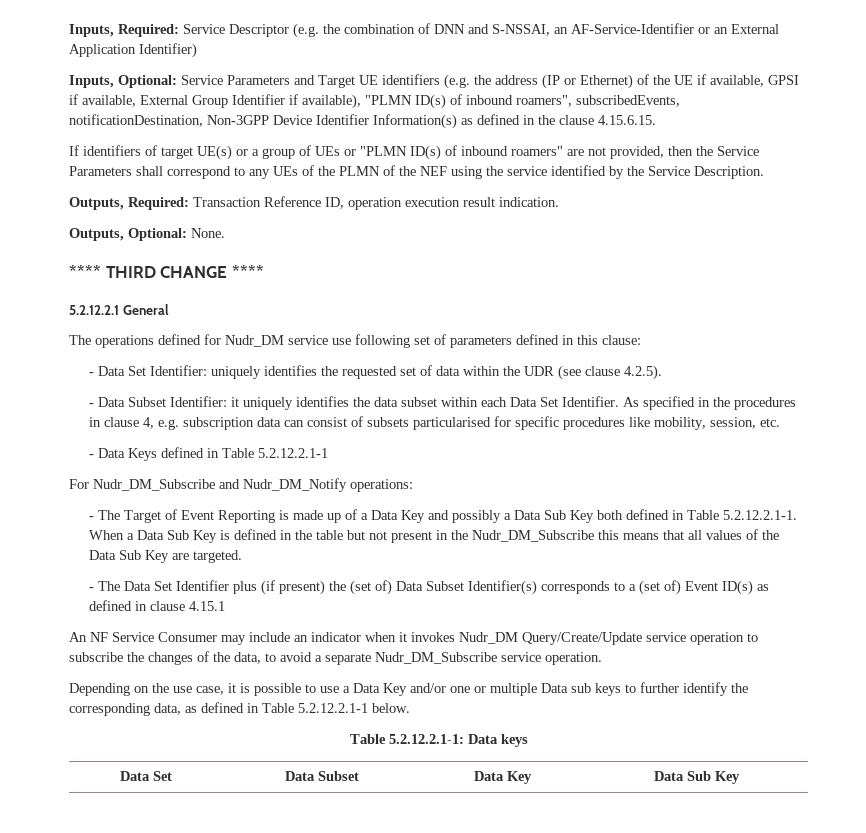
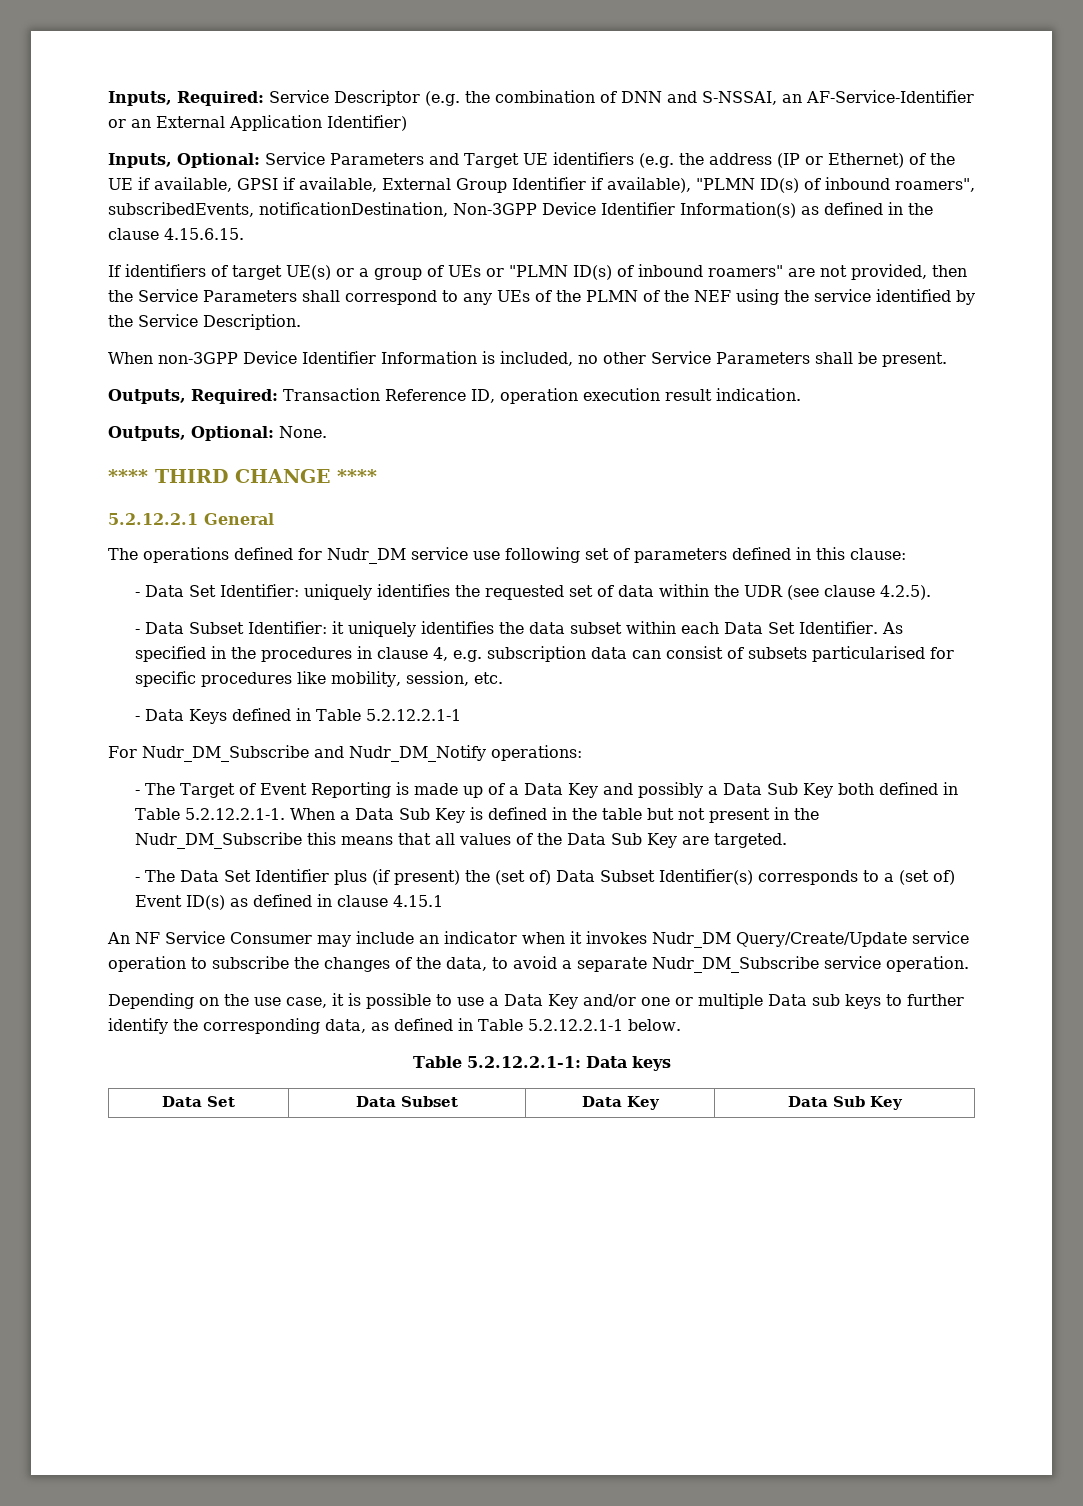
(764, 172) none -> [108,351,947,367] // When non-3GPP Device Identifier Information is included, no other Service Parameters shall be present.

